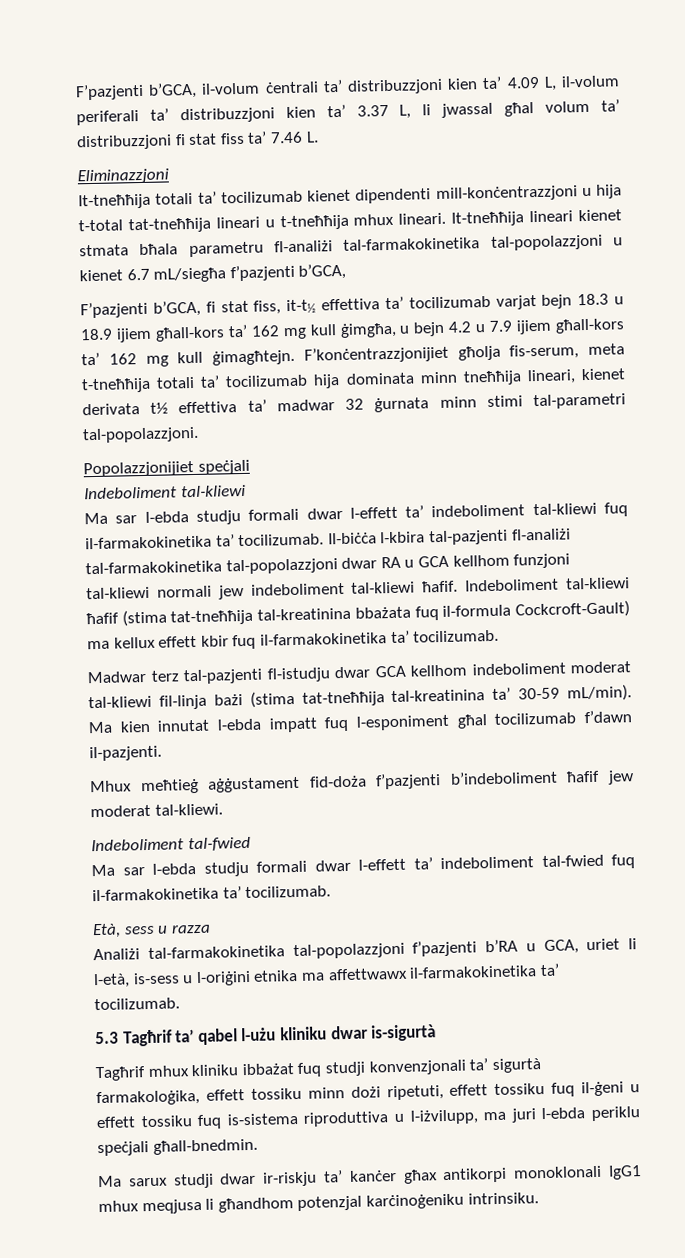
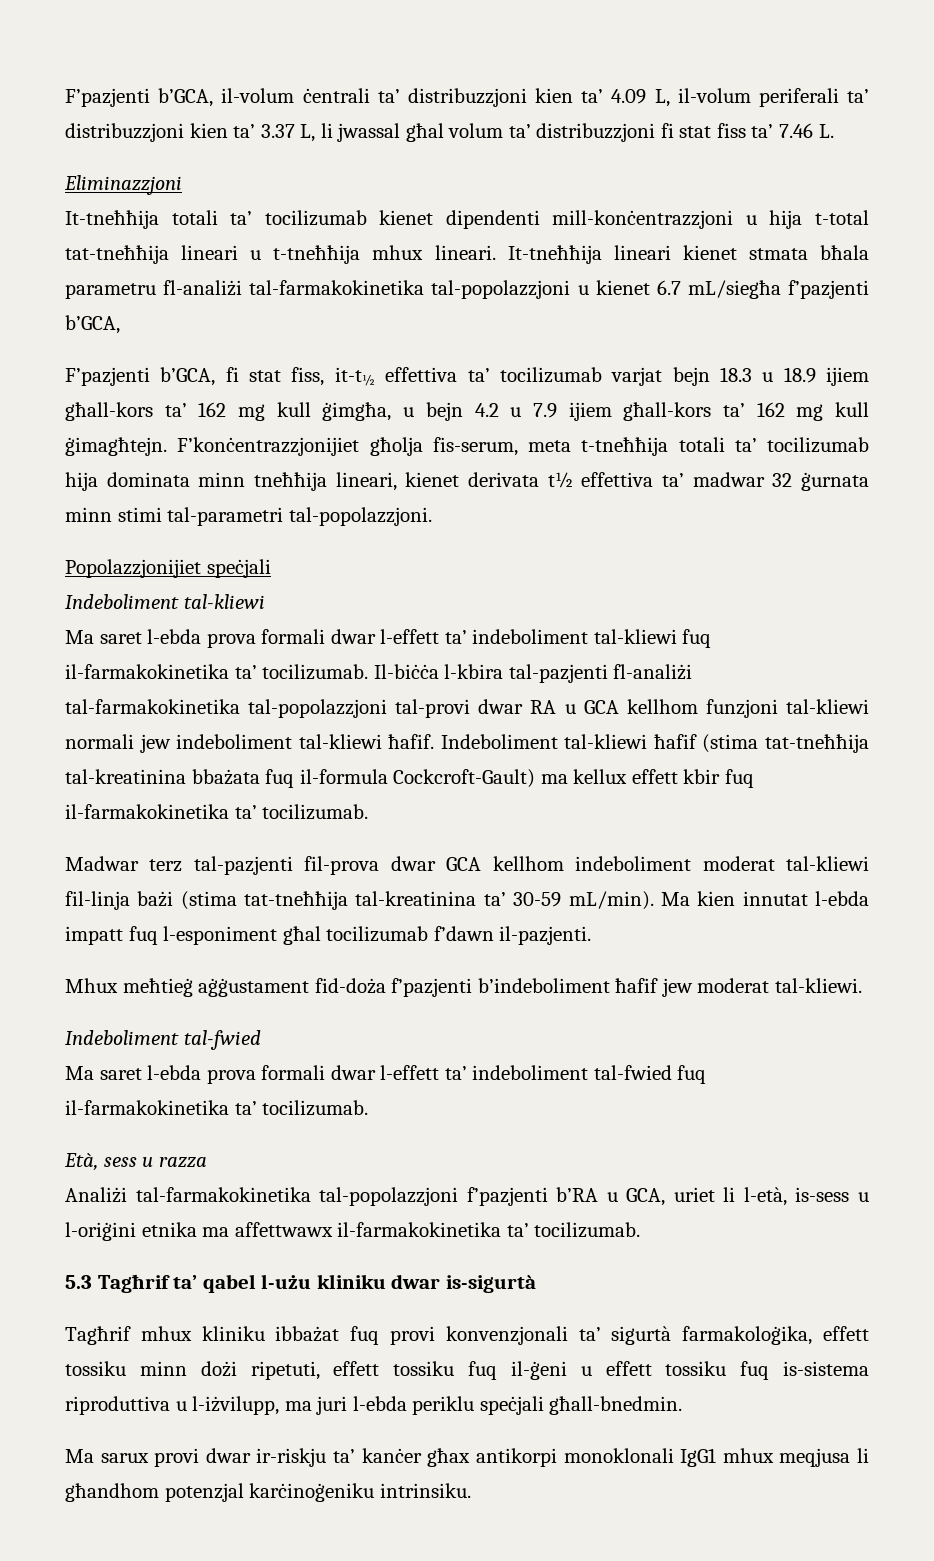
[115,510,241,525] sar l-ebda studju -> [99,629,256,648] saret l-ebda prova
(338, 566) none -> [395,699,471,718] tal-provi
[266,667,331,683] fl-istudju -> [304,856,380,875] fil-prova
[122,861,249,877] sar l-ebda studju -> [99,1065,256,1084] saret l-ebda prova
[324,1061,366,1077] studji -> [390,1326,435,1345] provi
[173,1173,214,1189] studji -> [154,1448,200,1467] provi

